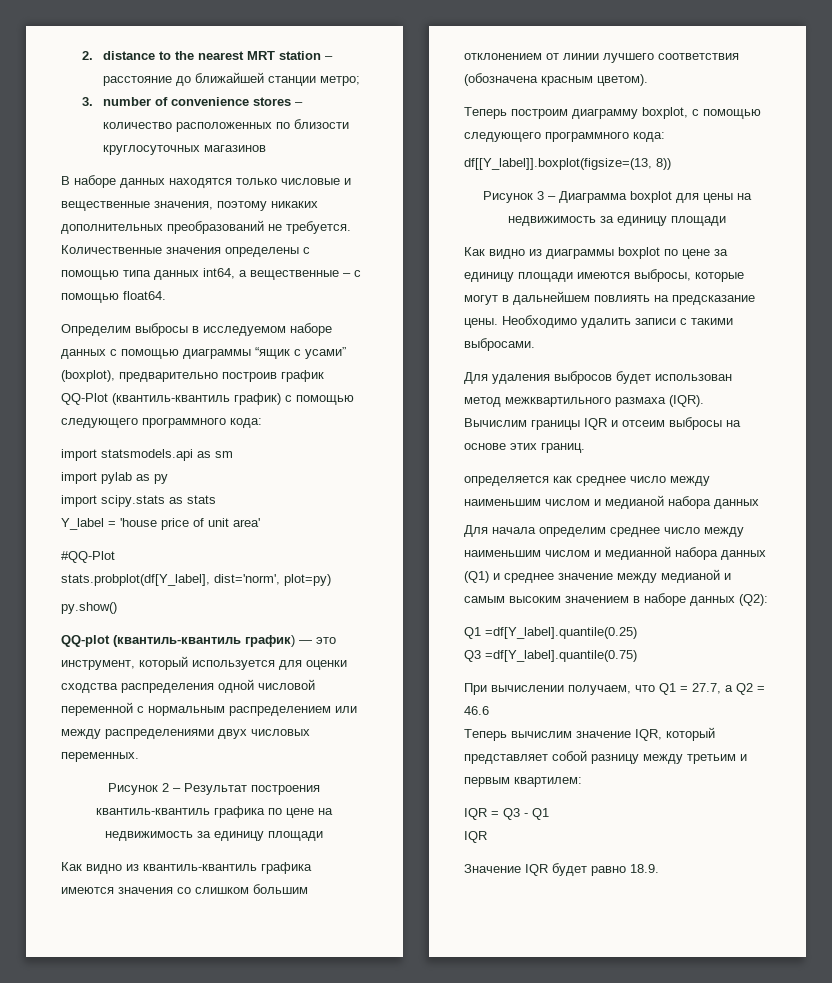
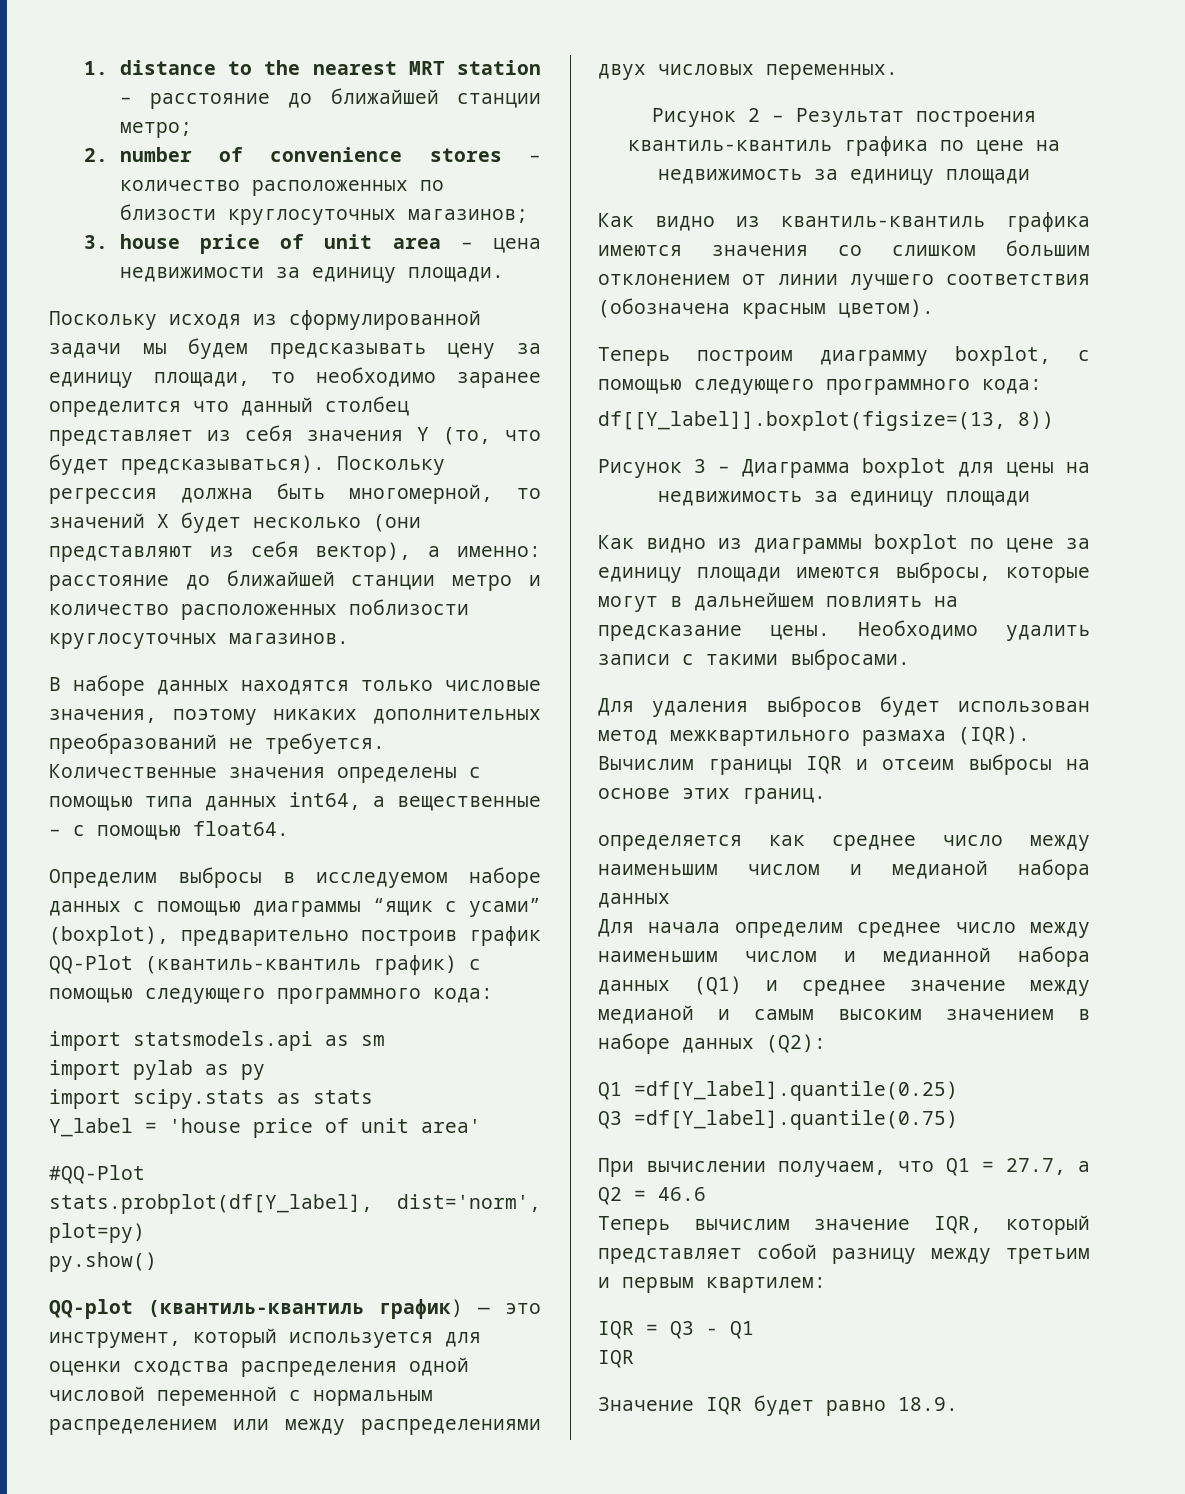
[81,51,93,60] 2. -> [84,61,109,75] 1.
[81,97,93,106] 3. -> [84,148,109,162] 2.
[203,145,266,152] магазинов -> [407,209,528,223] [84,234,541,254] [119,267,504,283] [49,310,481,330] [49,338,541,359] [49,367,541,388] [49,396,409,417] [49,425,541,446] [49,454,445,475] [49,483,541,504] [49,512,421,533] [49,541,541,562] [49,570,541,591] [49,599,469,620] [49,633,349,649] магазинов; // 3. house price of unit area – цена недвижимости за единицу площади. // Поскольку исходя из сформулированной задачи мы будем предсказывать цену за единицу площади, то необходимо заранее определится что данный столбец представляет из себя значения Y (то, что будет предсказываться). Поскольку регрессия должна быть многомерной, то значений X будет несколько (они представляют из себя вектор), а именно: расстояние до ближайшей станции метро и количество расположенных поблизости круглосуточных магазинов.
[344,178,351,185] [61,201,150,211] и вещественные -> (541, 685) none

